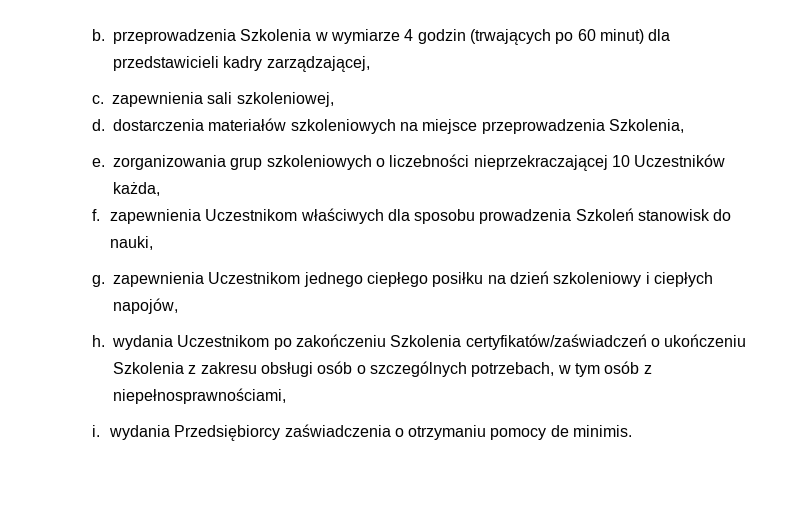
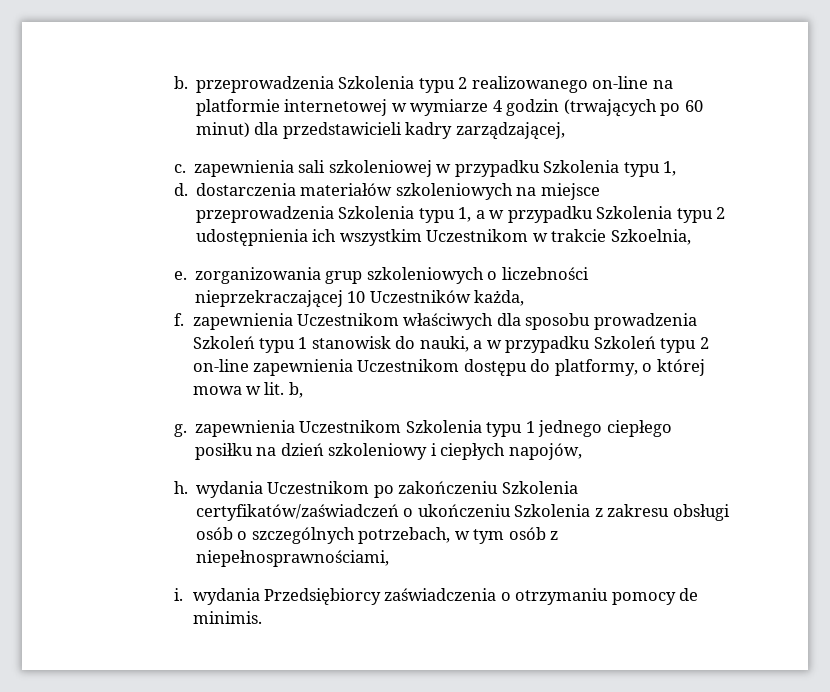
(312, 35) none -> [418,76,673,93] [195,99,388,116] typu 2 realizowanego on-line na platformie internetowej
[236,92,334,107] szkoleniowej, -> [328,160,677,177] szkoleniowej w przypadku Szkolenia typu 1,
[609,119,685,133] Szkolenia, -> [338,206,726,223] [195,229,691,246] Szkolenia typu 1, a w przypadku Szkolenia typu 2 udostępnienia ich wszystkim Uczestnikom w trakcie Szkoelnia,
(634, 214) none -> [259,337,308,353] typu 1
(153, 243) none -> [473,336,709,353] [192,359,705,376] [192,382,303,398] a w przypadku Szkoleń typu 2 on-line zapewnienia Uczestnikom dostępu do platformy, o której mowa w lit. b,
(301, 278) none -> [405,420,535,437] Szkolenia typu 1

